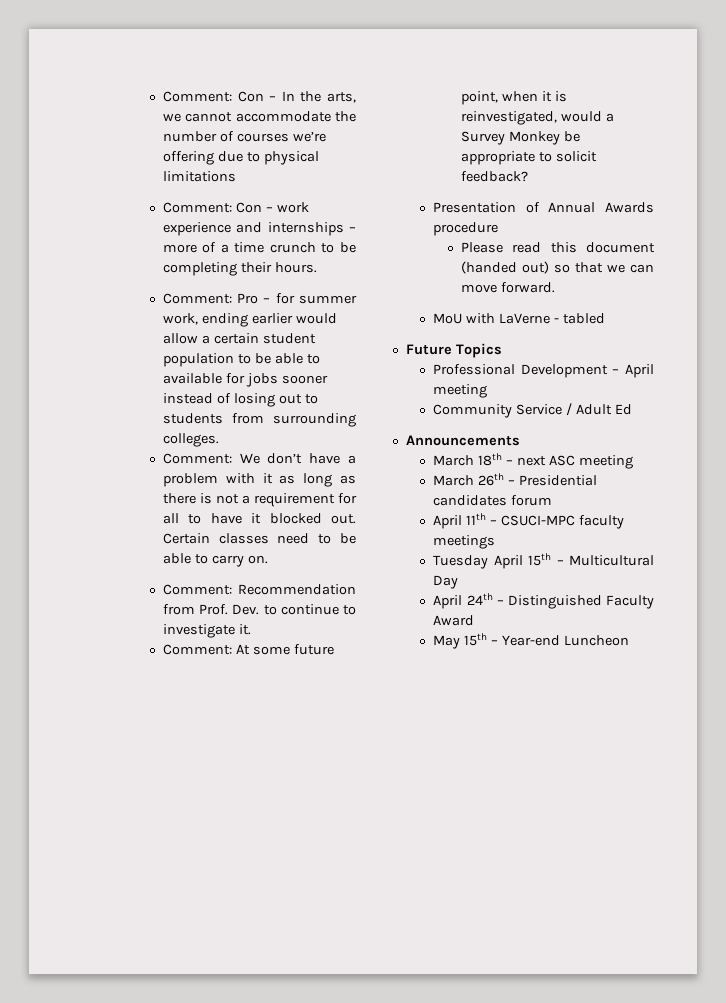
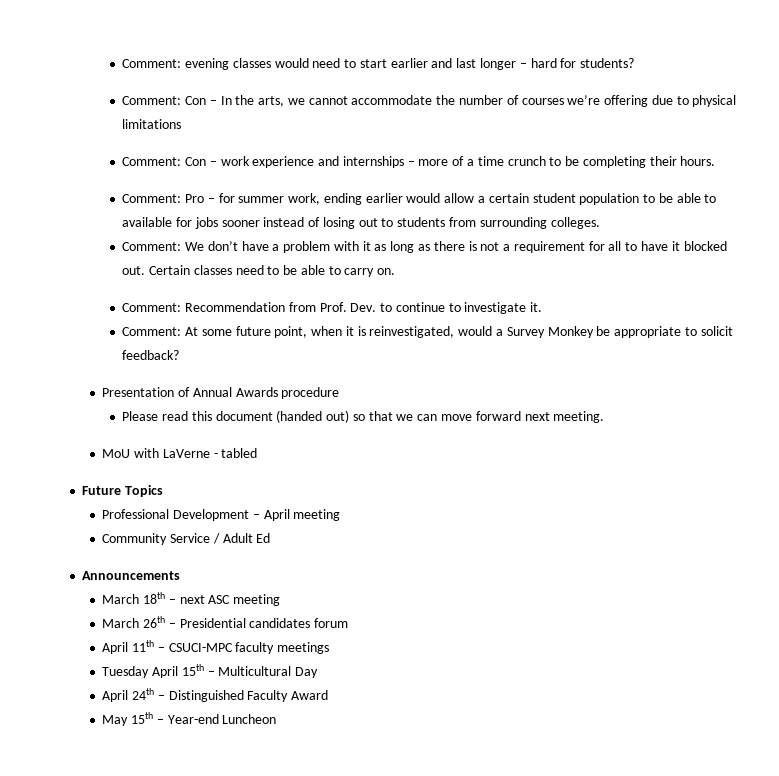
[162,91,232,102] Comment: -> [122,58,635,70] [122,96,182,105] Comment: evening classes would need to start earlier and last longer – hard for students? // Comment:
[500,282,555,293] forward. -> [475,411,605,423] forward next meeting.

